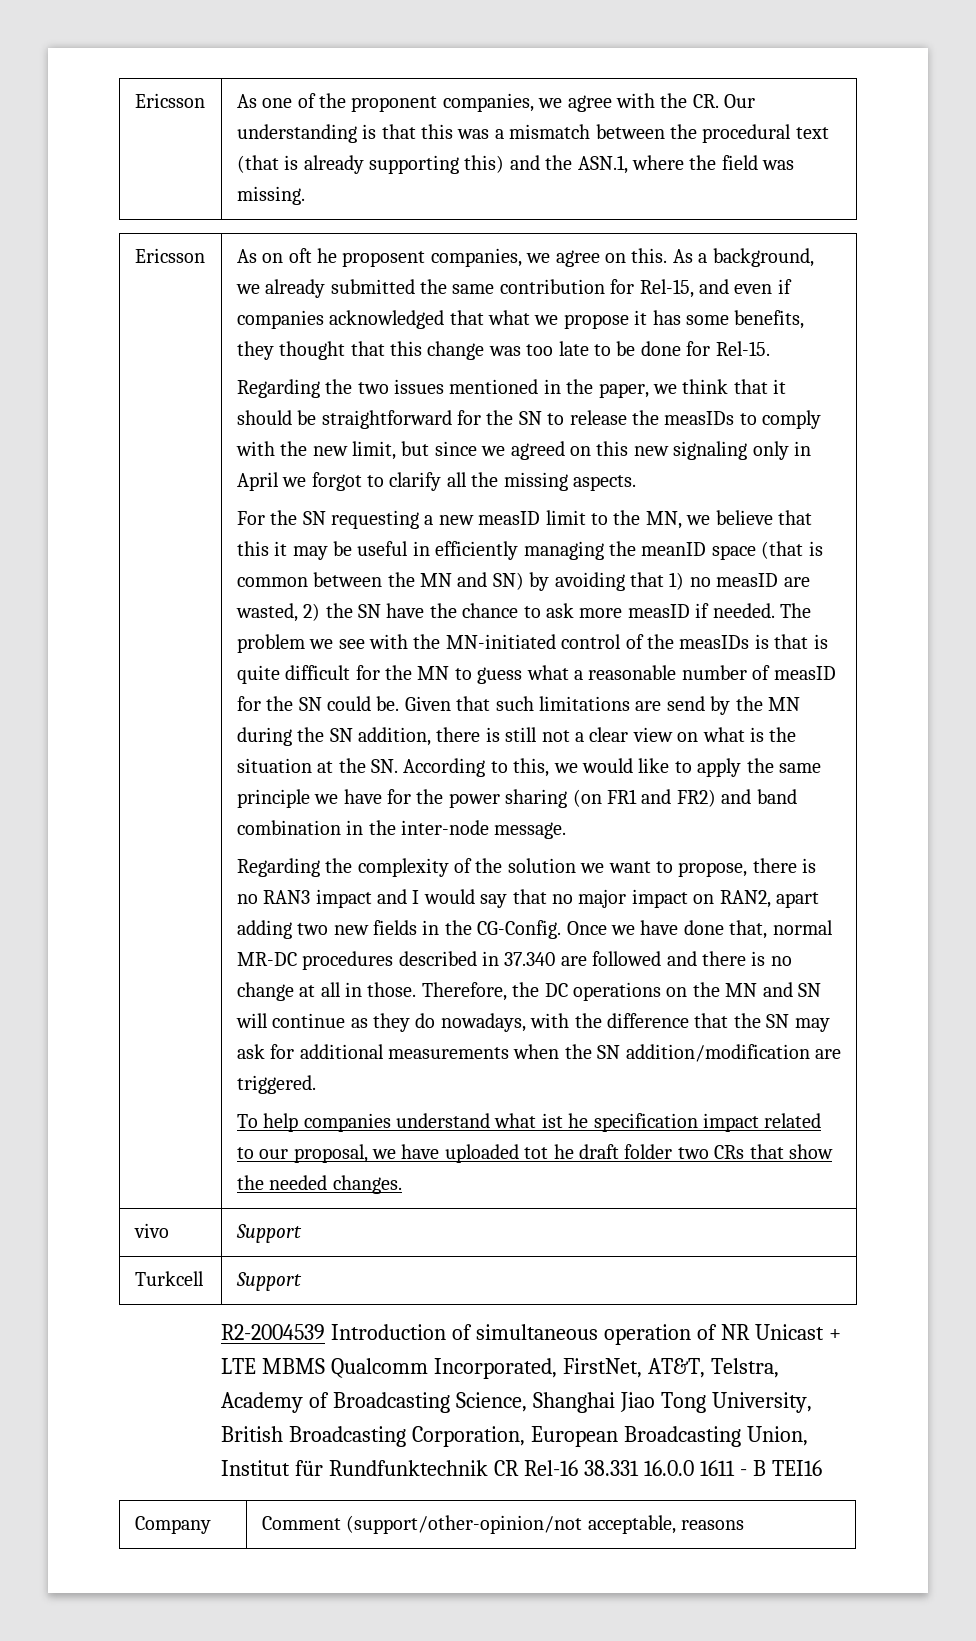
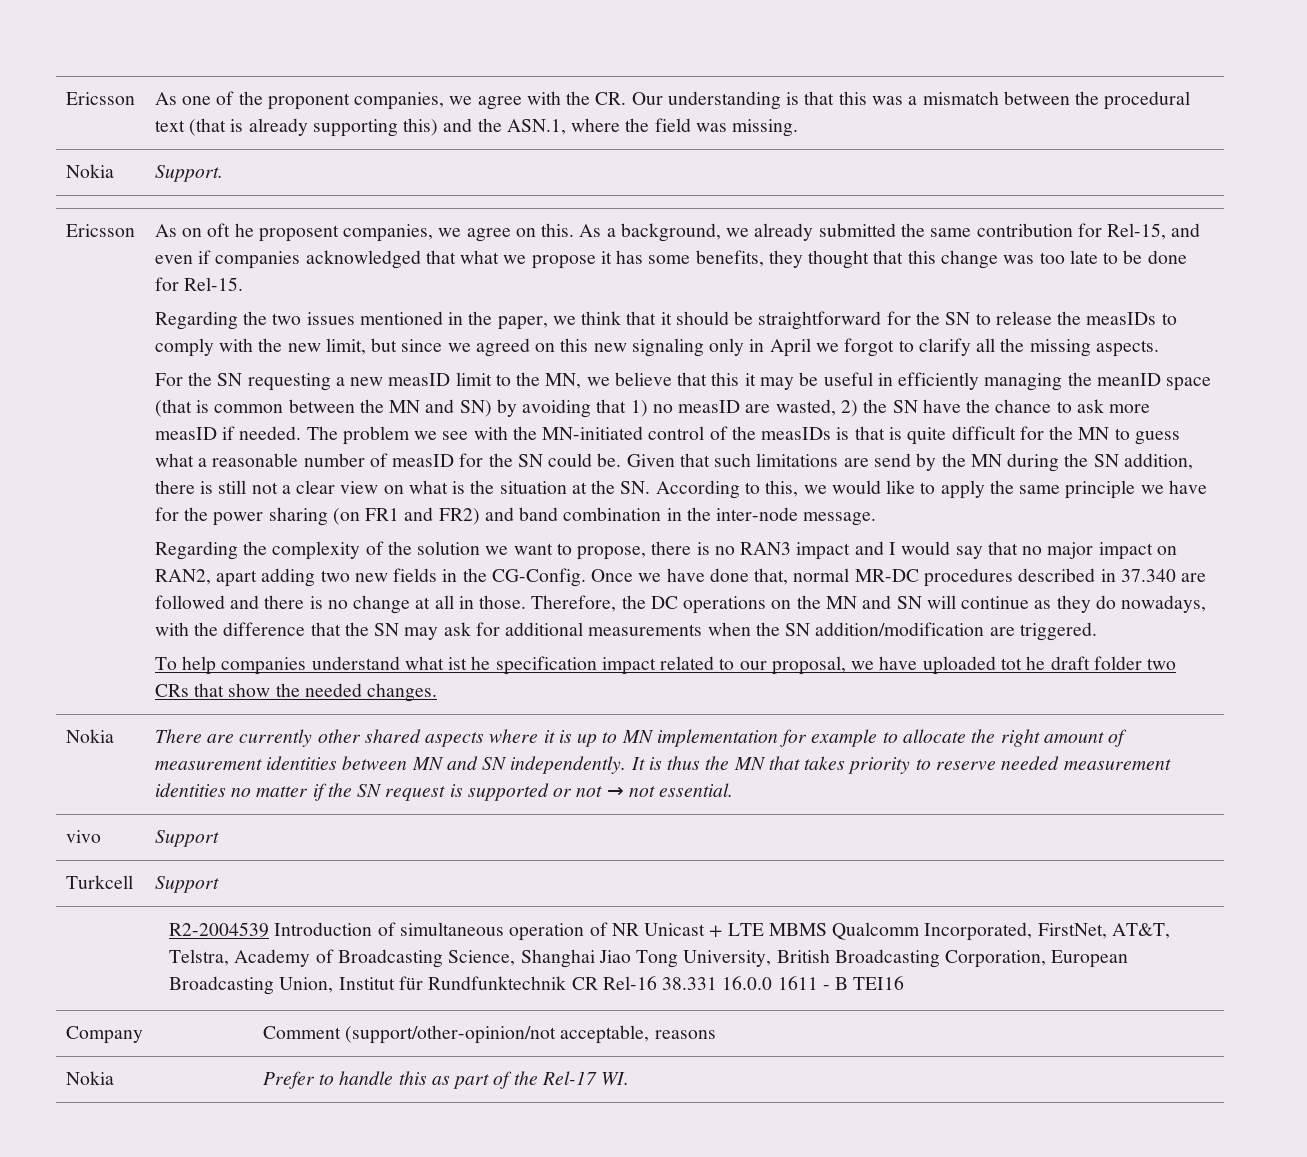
(305, 195) none -> [65,164,114,178] [154,165,223,182] // Nokia | Support.
(402, 1184) none -> [65,729,114,743] [154,729,1128,747] [154,756,1171,774] [154,783,734,801] // Nokia | There are currently other shared aspects where it is up to MN implementation for example to allocate the right amount of measurement identities between MN and SN independently. It is thus the MN that takes priority to reserve needed measurement identities no matter if the SN request is supported or not → not essential.
(744, 1525) none -> [65,1071,114,1085] [262,1071,630,1089] // Nokia | Prefer to handle this as part of the Rel-17 WI.

